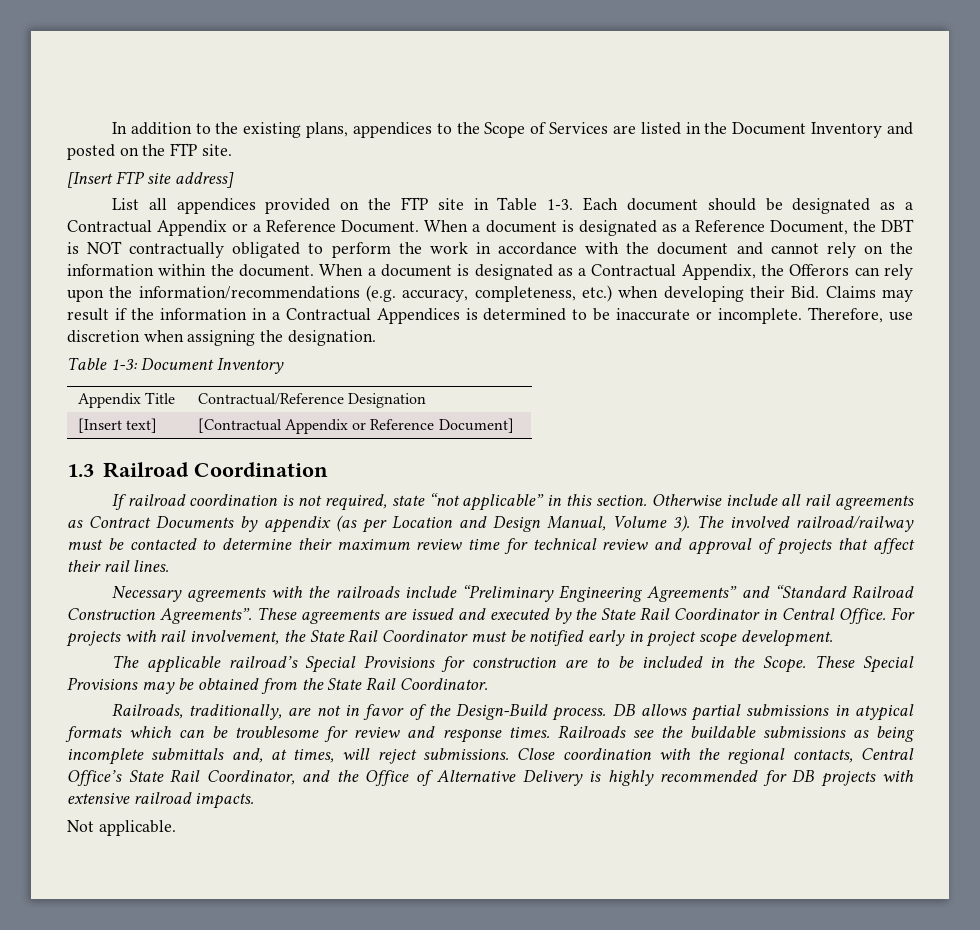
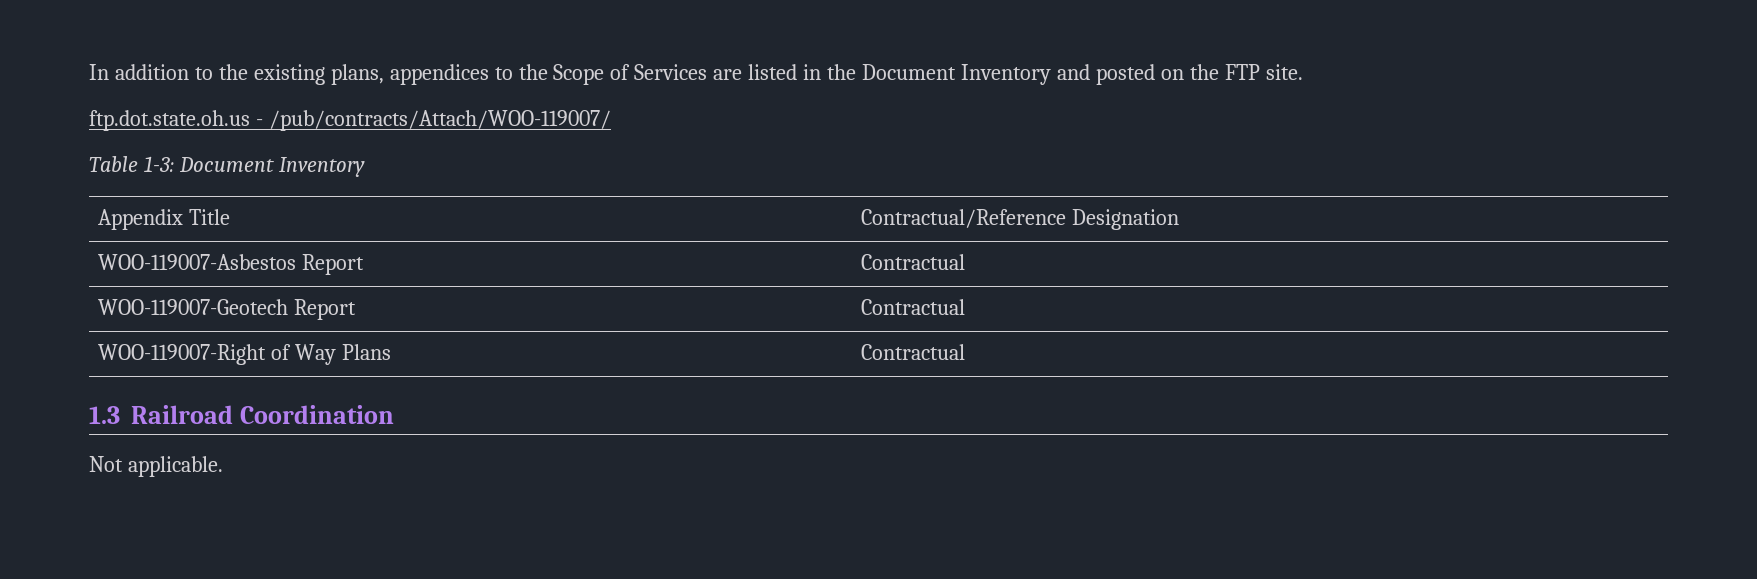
[67,171,235,188] [111,197,913,214] [67,219,914,236] [67,241,914,258] [67,264,913,280] [67,285,914,302] [67,307,913,324] [67,330,376,346] [Insert FTP site address] // List all appendices provided on the FTP site in Table 1-3. Each document should be designated as a Contractual Appendix or a Reference Document. When a document is designated as a Reference Document, the DBT is NOT contractually obligated to perform the work in accordance with the document and cannot rely on the information within the document. When a document is designated as a Contractual Appendix, the Offerors can rely upon the information/recommendations (e.g. accuracy, completeness, etc.) when developing their Bid. Claims may result if the information in a Contractual Appendices is determined to be inaccurate or incomplete. Therefore, use discretion when assigning the designation. -> [89,110,611,131] ftp.dot.state.oh.us - /pub/contracts/Attach/WOO-119007/
[77,418,157,433] [197,418,514,434] [67,462,328,478] [111,493,914,511] [67,515,914,533] [67,538,915,555] [67,560,170,572] [111,585,915,602] [67,607,915,624] [66,629,833,647] [111,655,914,673] [67,677,488,694] [111,703,914,721] [65,725,915,743] [67,748,915,765] [67,769,914,787] [67,792,255,809] [Insert text] | [Contractual Appendix or Reference Document] // 1.3 Railroad Coordination // If railroad coordination is not required, state “not applicable” in this section. Otherwise include all rail agreements as Contract Documents by appendix (as per Location and Design Manual, Volume 3). The involved railroad/railway must be contacted to determine their maximum review time for technical review and approval of projects that affect their rail lines. // Necessary agreements with the railroads include “Preliminary Engineering Agreements” and “Standard Railroad Construction Agreements”. These agreements are issued and executed by the State Rail Coordinator in Central Office. For projects with rail involvement, the State Rail Coordinator must be notified early in project scope development. // The applicable railroad’s Special Provisions for construction are to be included in the Scope. These Special Provisions may be obtained from the State Rail Coordinator. // Railroads, traditionally, are not in favor of the Design-Build process. DB allows partial submissions in atypical formats which can be troublesome for review and response times. Railroads see the buildable submissions as being incomplete submittals and, at times, will reject submissions. Close coordination with the regional contacts, Central Office’s State Rail Coordinator, and the Office of Alternative Delivery is highly recommended for DB projects with extensive railroad impacts. -> [98,254,365,275] [861,254,966,270] [98,299,357,320] [861,299,966,315] [98,344,392,365] [861,344,966,360] [89,405,394,424] WOO-119007-Asbestos Report | Contractual // WOO-119007-Geotech Report | Contractual // WOO-119007-Right of Way Plans | Contractual // 1.3 Railroad Coordination

